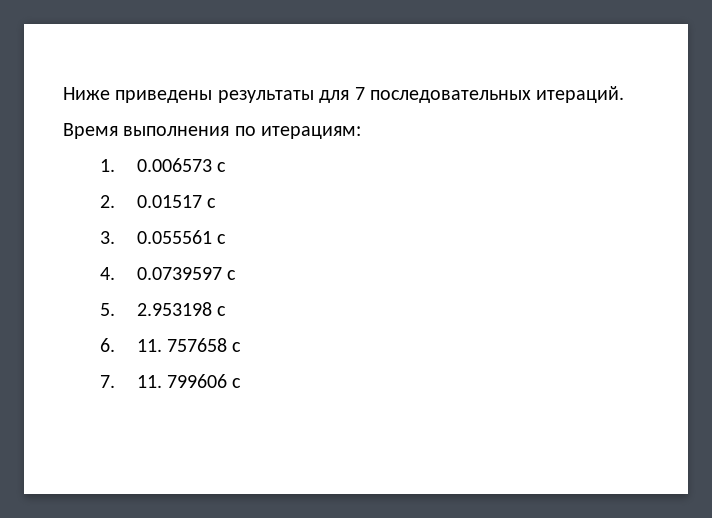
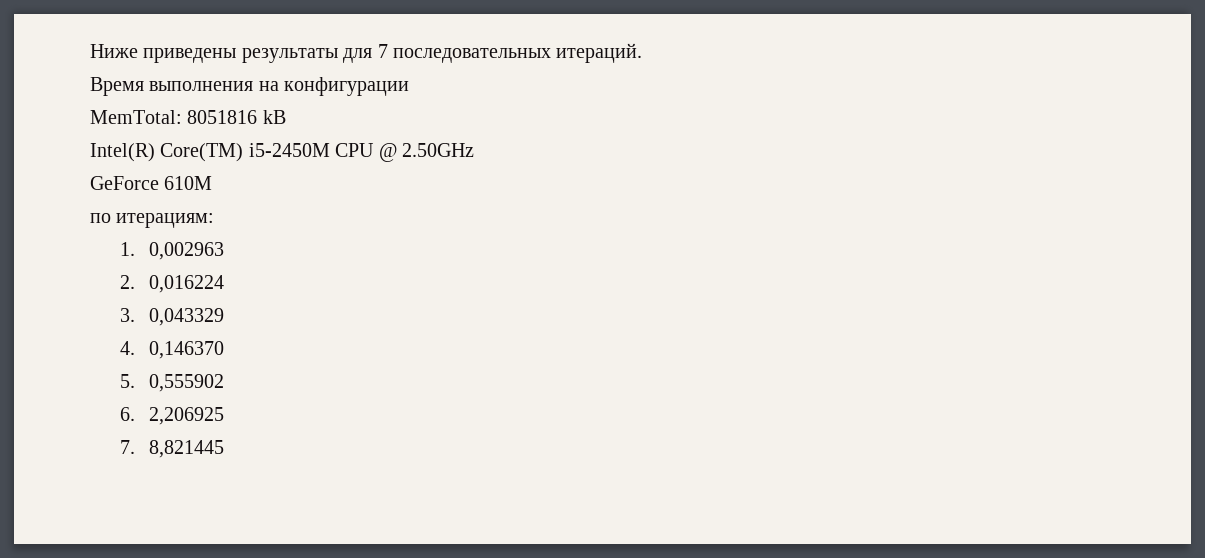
(230, 131) none -> [258,77,410,96] [90,110,286,124] [90,143,474,162] [90,176,213,190] на конфигурации // MemTotal: 8051816 kB // Intel(R) Core(TM) i5-2450M CPU @ 2.50GHz // GeForce 610M //
[136,158,227,172] 0.006573 с -> [149,242,225,260] 0,002963
[136,195,217,208] 0.01517 с -> [149,275,225,293] 0,016224
[136,230,227,244] 0.055561 с -> [149,308,225,326] 0,043329
[136,267,237,280] 0.0739597 с -> [149,341,225,359] 0,146370
[136,302,227,316] 2.953198 с -> [149,374,225,392] 0,555902
[136,338,242,352] [99,374,242,388] 11. 757658 с // 7. 11. 799606 с -> [149,407,225,425] [119,440,225,458] 2,206925 // 7. 8,821445

